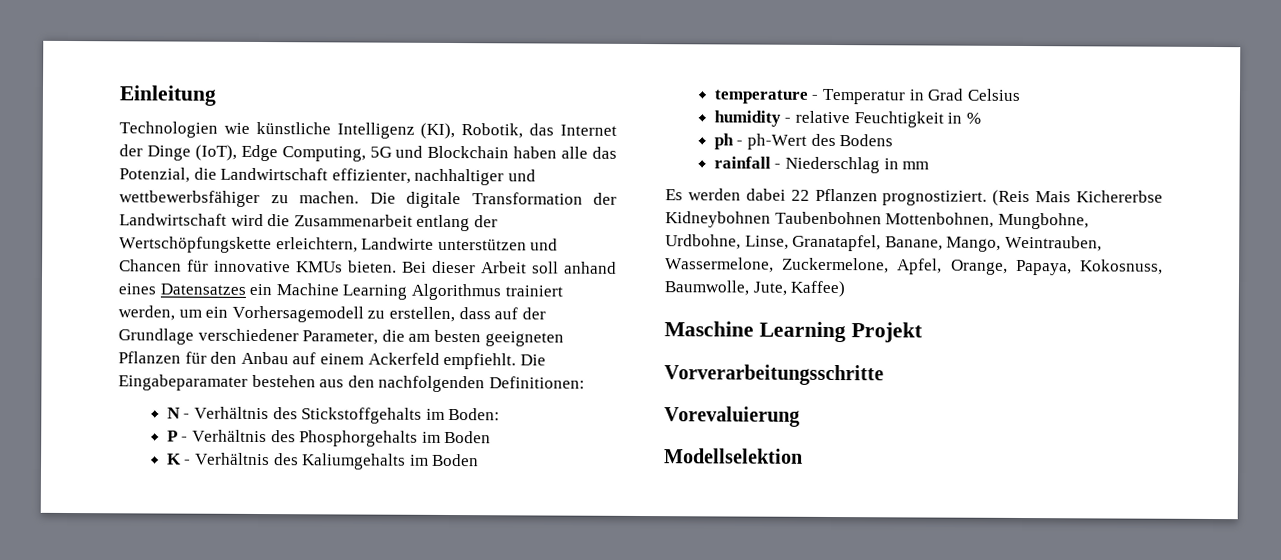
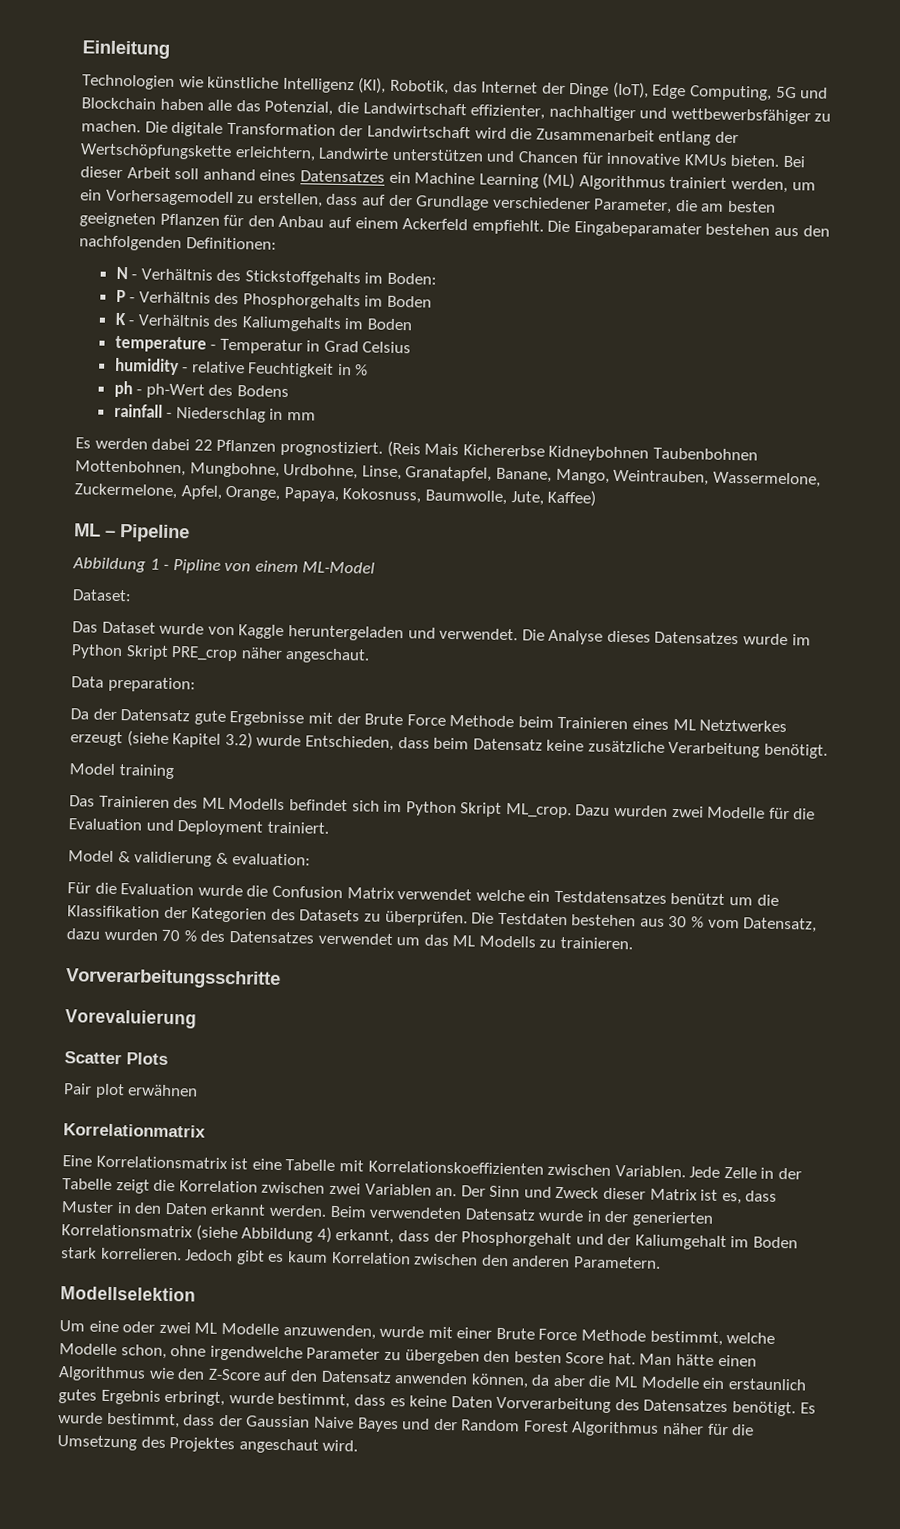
(408, 292) none -> [542,172,576,190] (ML)
[664,321,923,343] [664,364,884,386] [664,406,800,427] [664,448,803,464] Maschine Learning Projekt // Vorverarbeitungsschritte // Vorevaluierung // Modellselektion -> [74,523,190,543] [72,557,375,574] [72,589,132,602] [72,621,811,646] [71,644,371,664] [71,676,196,693] [70,708,788,733] [70,730,829,759] [69,763,174,780] [69,795,816,820] [68,818,329,836] [68,850,312,867] [67,882,779,906] [67,905,818,933] [66,928,634,950] [65,968,281,989] [65,1009,197,1029] [64,1051,168,1065] [64,1083,199,1099] [63,1123,206,1138] [62,1155,803,1180] [62,1178,778,1205] [61,1201,714,1227] [61,1224,799,1251] [61,1247,661,1269] [60,1286,196,1302] [59,1320,776,1346] [59,1343,757,1367] [58,1366,807,1391] [58,1389,816,1417] [58,1412,755,1437] [57,1435,359,1454] ML – Pipeline // Abbildung 1 - Pipline von einem ML-Model // Dataset: // Das Dataset wurde von Kaggle heruntergeladen und verwendet. Die Analyse dieses Datensatzes wurde im Python Skript PRE_crop näher angeschaut. // Data preparation: // Da der Datensatz gute Ergebnisse mit der Brute Force Methode beim Trainieren eines ML Netztwerkes erzeugt (siehe Kapitel 3.2) wurde Entschieden, dass beim Datensatz keine zusätzliche Verarbeitung benötigt. // Model training // Das Trainieren des ML Modells befindet sich im Python Skript ML_crop. Dazu wurden zwei Modelle für die Evaluation und Deployment trainiert. // Model & validierung & evaluation: // Für die Evaluation wurde die Confusion Matrix verwendet welche ein Testdatensatzes benützt um die Klassifikation der Kategorien des Datasets zu überprüfen. Die Testdaten bestehen aus 30 % vom Datensatz, dazu wurden 70 % des Datensatzes verwendet um das ML Modells zu trainieren. // Vorverarbeitungsschritte // Vorevaluierung // Scatter Plots // Pair plot erwähnen // Korrelationmatrix // Eine Korrelationsmatrix ist eine Tabelle mit Korrelationskoeffizienten zwischen Variablen. Jede Zelle in der Tabelle zeigt die Korrelation zwischen zwei Variablen an. Der Sinn und Zweck dieser Matrix ist es, dass Muster in den Daten erkannt werden. Beim verwendeten Datensatz wurde in der generierten Korrelationsmatrix (siehe Abbildung 4) erkannt, dass der Phosphorgehalt und der Kaliumgehalt im Boden stark korrelieren. Jedoch gibt es kaum Korrelation zwischen den anderen Parametern. // Modellselektion // Um eine oder zwei ML Modelle anzuwenden, wurde mit einer Brute Force Methode bestimmt, welche Modelle schon, ohne irgendwelche Parameter zu übergeben den besten Score hat. Man hätte einen Algorithmus wie den Z-Score auf den Datensatz anwenden können, da aber die ML Modelle ein erstaunlich gutes Ergebnis erbringt, wurde bestimmt, dass es keine Daten Vorverarbeitung des Datensatzes benötigt. Es wurde bestimmt, dass der Gaussian Naive Bayes und der Random Forest Algorithmus näher für die Umsetzung des Projektes angeschaut wird.

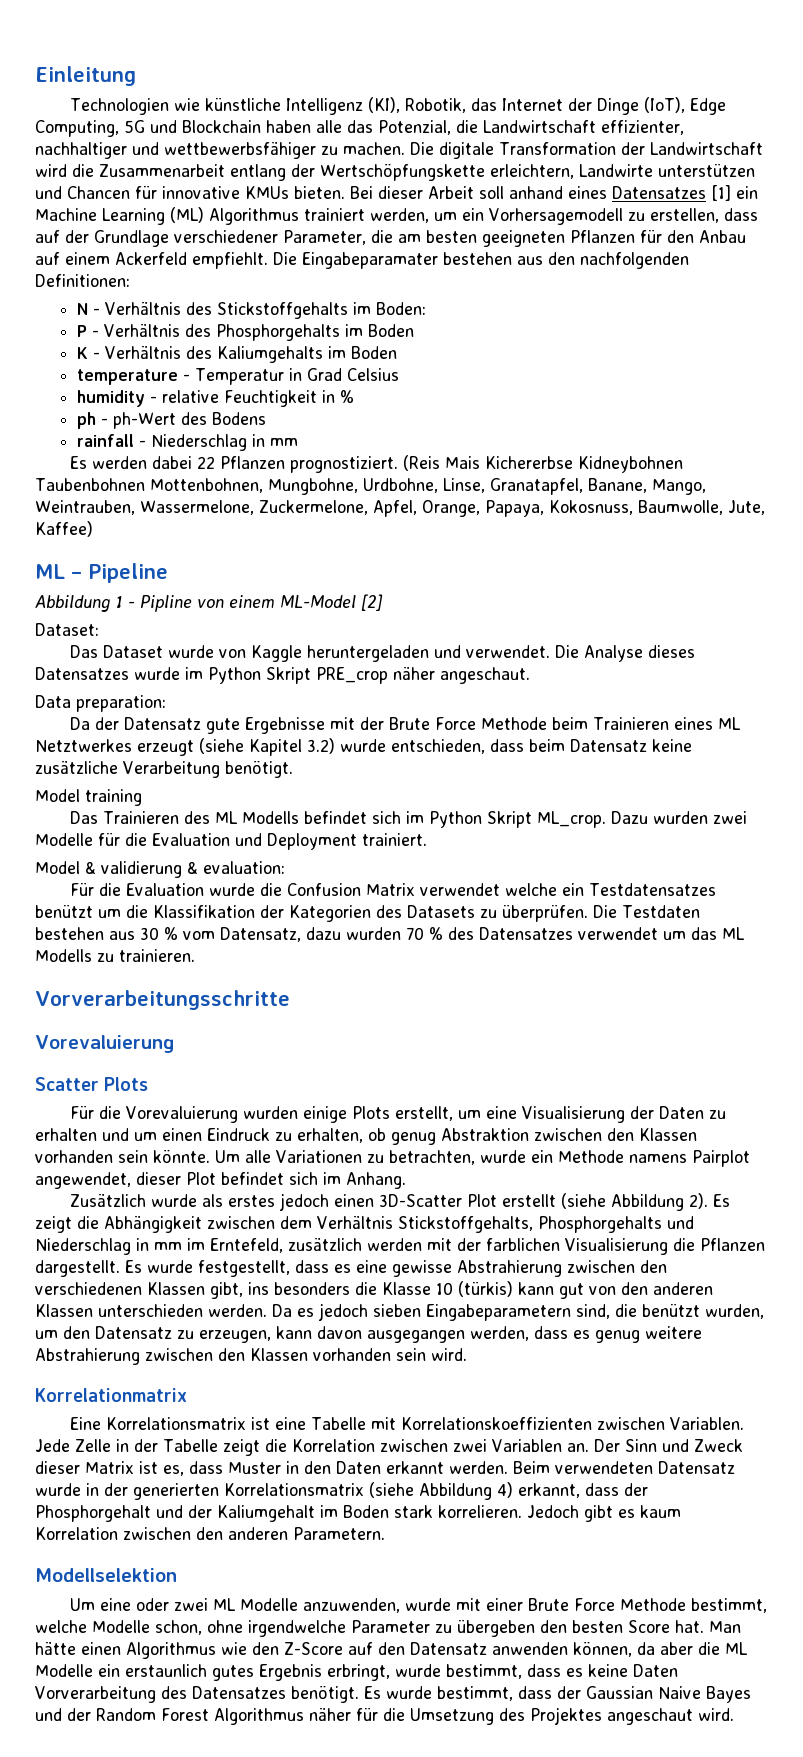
(385, 176) none -> [711,185,731,201] [1]
(375, 567) none -> [361,594,383,611] [2]
[304,735,394,751] Entschieden, -> [391,739,485,754] entschieden,
[64,1083,199,1099] Pair plot erwähnen -> [69,1106,726,1123] [35,1128,697,1145] [35,1149,750,1167] [35,1172,406,1189] [69,1193,730,1211] [35,1216,694,1233] [35,1238,765,1255] [35,1260,667,1277] [35,1281,713,1299] [35,1303,764,1321] [35,1326,702,1343] [35,1348,467,1365] Für die Vorevaluierung wurden einige Plots erstellt, um eine Visualisierung der Daten zu erhalten und um einen Eindruck zu erhalten, ob genug Abstraktion zwischen den Klassen vorhanden sein könnte. Um alle Variationen zu betrachten, wurde ein Methode namens Pairplot angewendet, dieser Plot befindet sich im Anhang. // Zusätzlich wurde als erstes jedoch einen 3D-Scatter Plot erstellt (siehe Abbildung 2). Es zeigt die Abhängigkeit zwischen dem Verhältnis Stickstoffgehalts, Phosphorgehalts und Niederschlag in mm im Erntefeld, zusätzlich werden mit der farblichen Visualisierung die Pflanzen dargestellt. Es wurde festgestellt, dass es eine gewisse Abstrahierung zwischen den verschiedenen Klassen gibt, ins besonders die Klasse 10 (türkis) kann gut von den anderen Klassen unterschieden werden. Da es jedoch sieben Eingabeparametern sind, die benützt wurden, um den Datensatz zu erzeugen, kann davon ausgegangen werden, dass es genug weitere Abstrahierung zwischen den Klassen vorhanden sein wird.

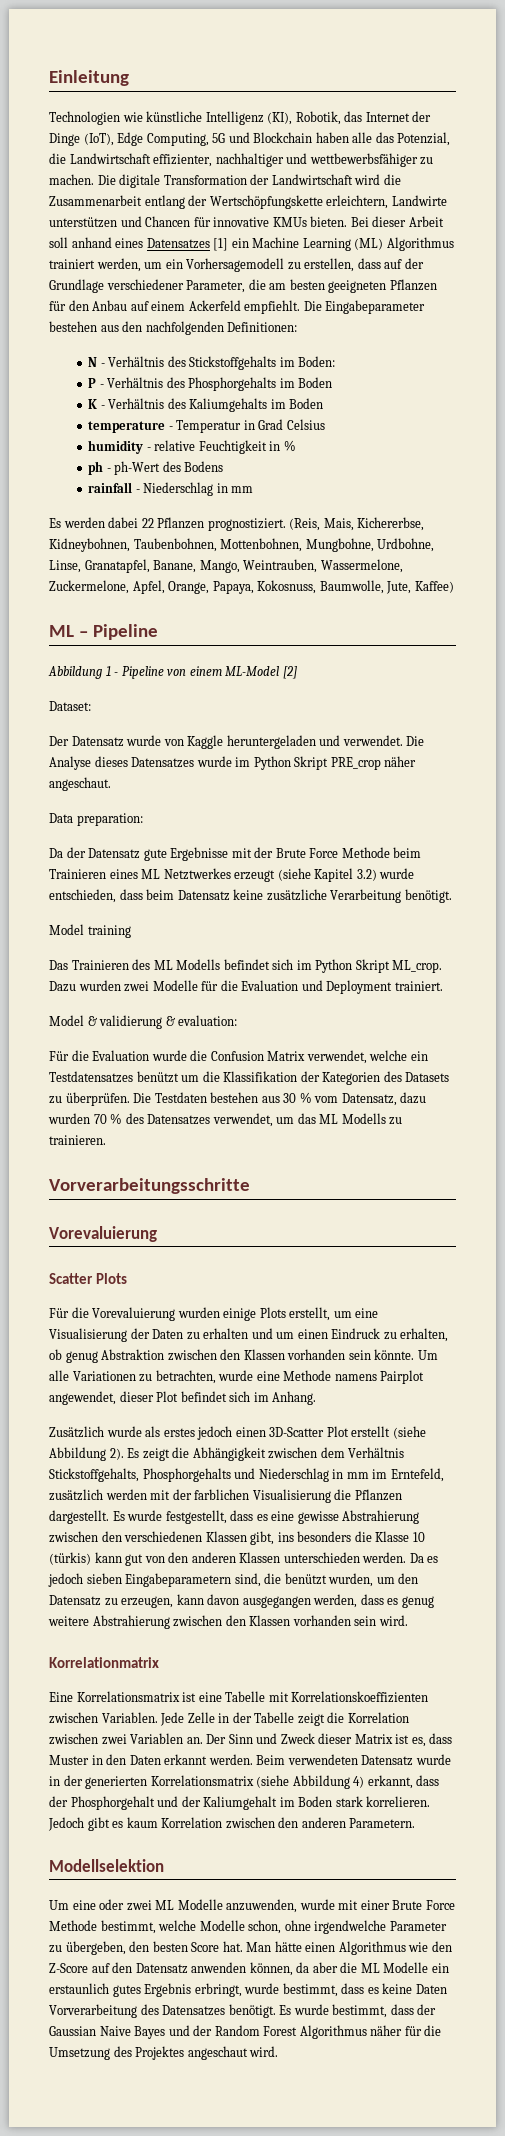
[302,252,438,269] Eingabeparamater -> [325,300,426,314] Eingabeparameter
[402,455,683,473] [35,478,145,491] (Reis Mais Kichererbse Kidneybohnen Taubenbohnen -> [289,517,425,531] [49,538,217,552] (Reis, Mais, Kichererbse, Kidneybohnen, Taubenbohnen,
[140,595,192,612] Pipline -> [121,666,164,679] Pipeline
[69,645,163,658] Das Dataset -> [49,736,124,747] Der Datensatz
[419,883,500,896] verwendet -> [306,1050,367,1064] verwendet,
[578,927,658,940] verwendet -> [212,1113,273,1127] verwendet,
[530,1150,553,1163] ein -> [256,1371,280,1381] eine
[457,1620,535,1637] übergeben -> [65,1941,126,1955] übergeben,

